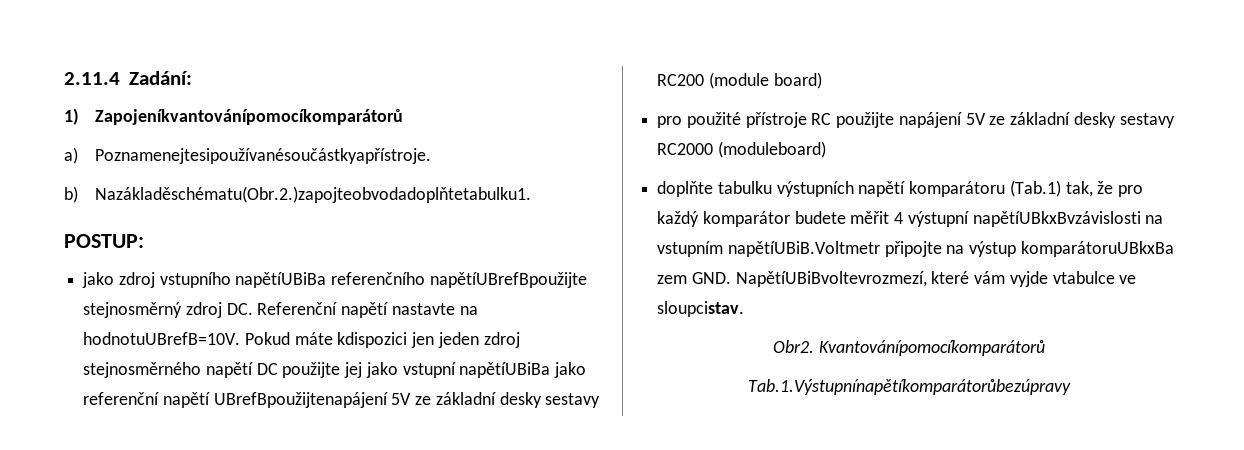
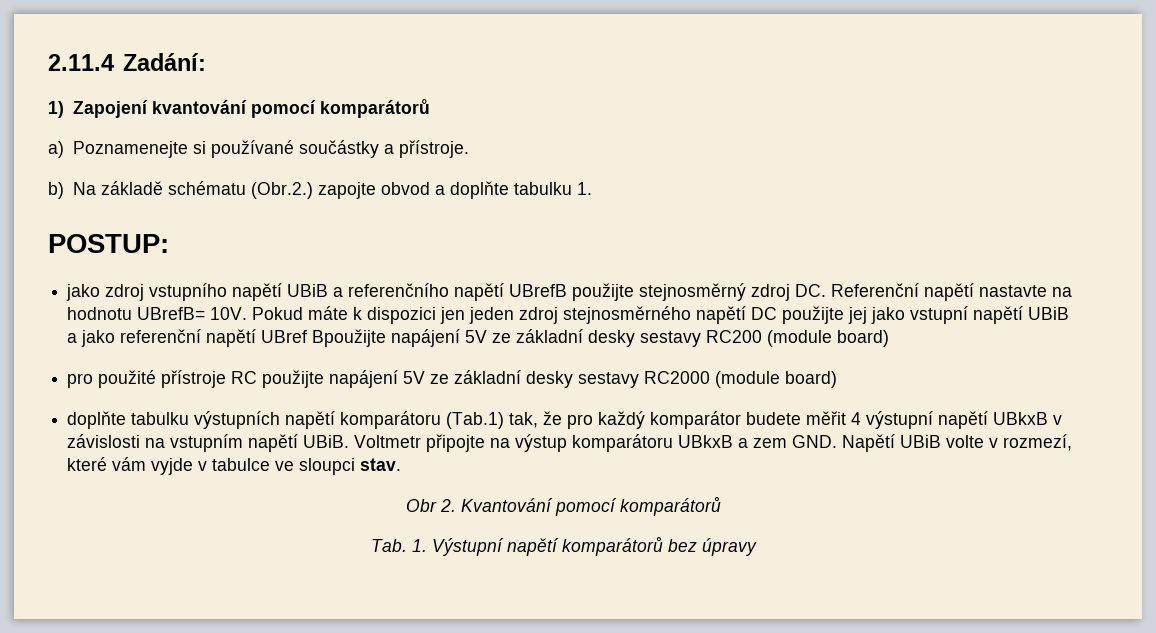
[95,109,404,125] [64,147,432,164] [64,186,532,203] [64,234,144,248] [82,272,587,288] Zapojeníkvantovánípomocíkomparátorů // a) Poznamenejtesipoužívanésoučástkyapřístroje. // b) Nazákladěschématu(Obr.2.)zapojteobvodadoplňtetabulku1. // POSTUP: // jako zdroj vstupního napětíUBiBa referenčního napětíUBrefBpoužijte -> [72,99,430,118] [48,140,469,158] [48,181,592,199] [48,234,169,253] [66,283,635,301] Zapojení kvantování pomocí komparátorů // a) Poznamenejte si používané součástky a přístroje. // b) Na základě schématu (Obr.2.) zapojte obvod a doplňte tabulku 1. // POSTUP: // jako zdroj vstupního napětí UBiB a referenčního napětí UBrefB použijte
[83,332,408,348] hodnotuUBrefB=10V. Pokud máte kdispozici -> [67,306,437,324] hodnotu UBrefB= 10V. Pokud máte k dispozici
[459,362,587,378] [83,392,388,408] napětíUBiBa jako referenční napětí UBrefBpoužijtenapájení -> [973,306,1070,324] [67,329,461,347] napětí UBiB a jako referenční napětí UBref Bpoužijte napájení
[717,141,826,158] (moduleboard) -> [715,371,838,388] (module board)
[972,211,1164,227] [657,241,1174,257] [657,271,1137,287] [657,301,745,317] [773,340,1045,356] [748,379,1071,395] napětíUBkxBvzávislosti na vstupním napětíUBiB.Voltmetr připojte na výstup komparátoruUBkxBa zem GND. NapětíUBiBvoltevrozmezí, které vám vyjde vtabulce ve sloupcistav. // Obr2. Kvantovánípomocíkomparátorů // Tab.1.Výstupnínapětíkomparátorůbezúpravy -> [938,411,1063,429] [67,434,1073,452] [67,457,402,475] [405,497,721,516] [370,537,757,556] napětí UBkxB v závislosti na vstupním napětí UBiB. Voltmetr připojte na výstup komparátoru UBkxB a zem GND. Napětí UBiB volte v rozmezí, které vám vyjde v tabulce ve sloupci stav. // Obr 2. Kvantování pomocí komparátorů // Tab. 1. Výstupní napětí komparátorů bez úpravy

